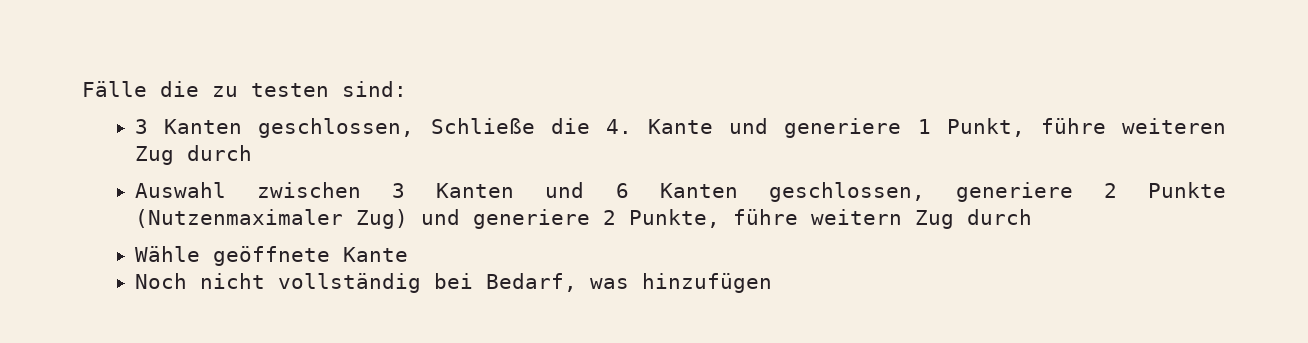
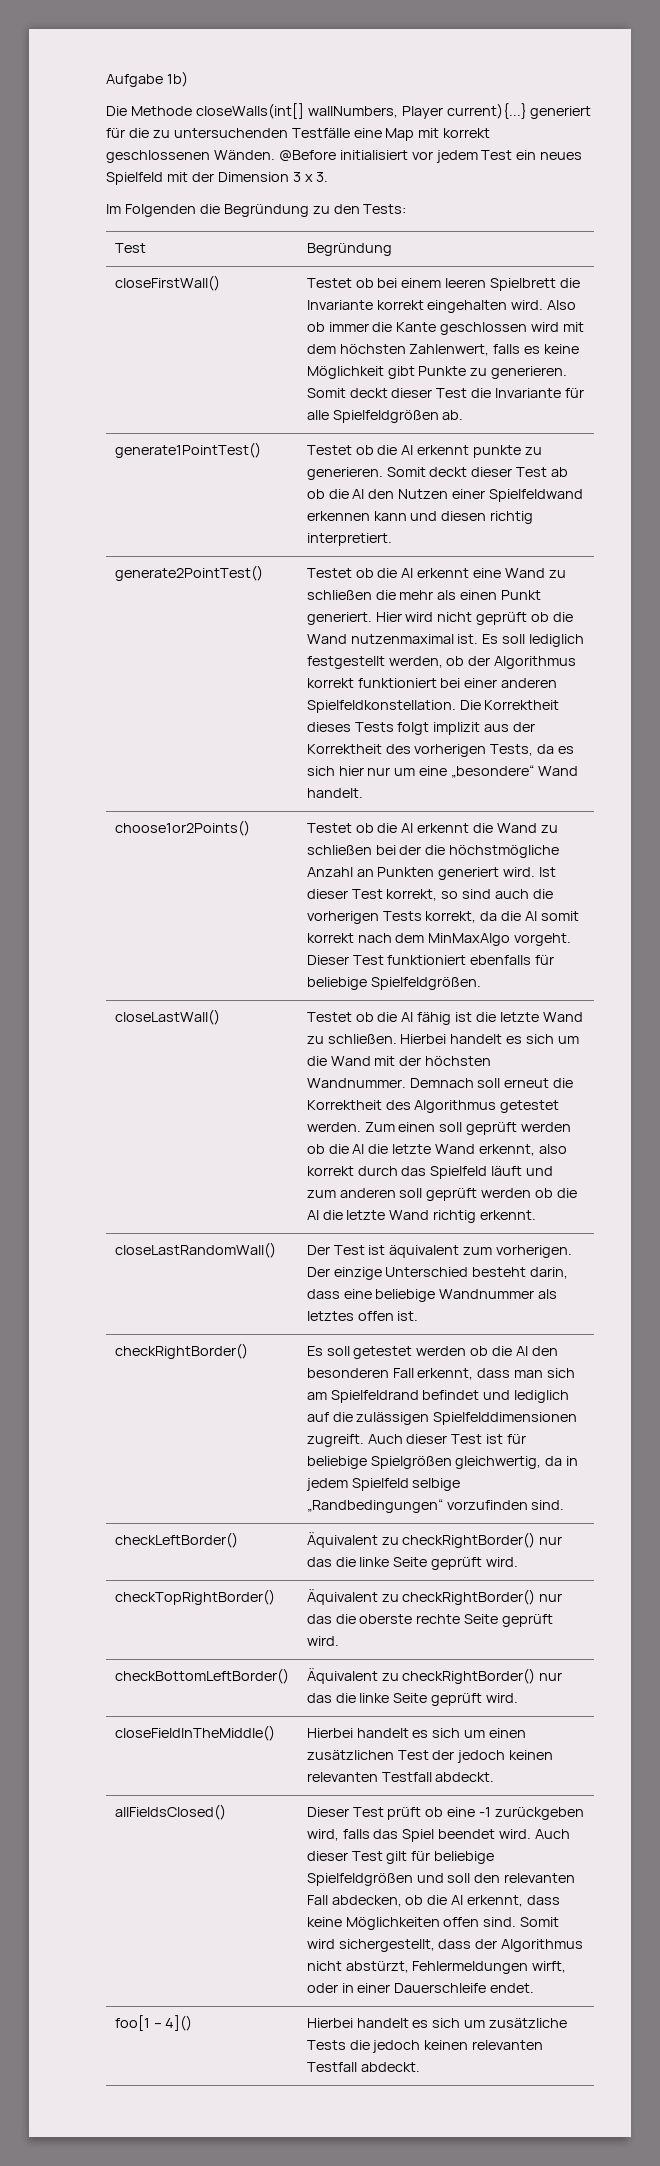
[82,81,407,97] [135,118,1227,138] [135,145,253,165] [135,182,1226,202] [135,209,1033,229] [135,246,409,266] [135,273,773,293] Fälle die zu testen sind: // 3 Kanten geschlossen, Schließe die 4. Kante und generiere 1 Punkt, führe weiteren Zug durch // Auswahl zwischen 3 Kanten und 6 Kanten geschlossen, generiere 2 Punkte (Nutzenmaximaler Zug) und generiere 2 Punkte, führe weitern Zug durch // Wähle geöffnete Kante // Noch nicht vollständig bei Bedarf, was hinzufügen -> [106,71,188,87] [106,103,592,119] [106,128,491,141] [106,150,583,163] [106,172,329,185] [106,204,407,217] [114,243,146,253] [306,243,392,256] [114,275,220,291] [306,278,581,291] [306,300,577,313] [306,322,585,335] [306,344,580,356] [306,366,568,379] [306,388,585,398] [306,410,464,423] [114,442,261,458] [306,445,543,458] [306,467,569,480] [306,489,584,502] [306,511,534,524] [306,533,392,546] [114,565,263,581] [306,568,567,578] [306,590,542,600] [306,612,574,625] [306,634,585,647] [306,656,577,669] [306,678,558,688] [306,700,560,713] [306,722,536,735] [306,744,575,757] [306,765,579,778] [306,788,363,798] [114,820,250,836] [306,823,559,833] [306,845,560,858] [306,867,557,880] [306,889,554,901] [306,911,580,924] [306,933,572,946] [306,955,555,965] [306,977,481,990] [114,1009,220,1025] [306,1012,583,1025] [306,1034,580,1044] [306,1056,492,1066] [306,1078,574,1088] [306,1100,560,1113] [306,1122,572,1135] [306,1144,568,1156] [306,1166,554,1179] [306,1188,578,1201] [306,1210,537,1223] [114,1242,276,1258] [306,1245,573,1258] [306,1267,569,1280] [306,1289,558,1302] [306,1311,419,1321] [114,1343,248,1359] [306,1346,559,1359] [306,1368,576,1380] [306,1390,570,1403] [306,1412,578,1425] [306,1434,527,1447] [306,1456,579,1469] [305,1478,461,1491] [306,1499,565,1513] [114,1532,238,1548] [306,1532,563,1548] [306,1557,519,1570] [114,1589,275,1605] [306,1589,563,1605] [306,1614,554,1627] [306,1636,339,1646] [114,1668,289,1684] [306,1668,563,1684] [306,1693,519,1706] [114,1725,275,1741] [306,1728,527,1738] [306,1750,554,1763] [306,1772,495,1782] [114,1804,226,1820] [306,1807,585,1820] [306,1829,571,1842] [306,1851,495,1864] [306,1873,576,1886] [306,1895,561,1907] [306,1917,560,1930] [306,1939,584,1952] [306,1961,567,1974] [306,1983,535,1993] [114,2015,193,2031] [306,2018,568,2028] [306,2040,544,2053] [306,2062,420,2072] Aufgabe 1b) // Die Methode closeWalls(int[] wallNumbers, Player current){...} generiert für die zu untersuchenden Testfälle eine Map mit korrekt geschlossenen Wänden. @Before initialisiert vor jedem Test ein neues Spielfeld mit der Dimension 3 x 3. // Im Folgenden die Begründung zu den Tests: // Test | Begründung // closeFirstWall() | Testet ob bei einem leeren Spielbrett die Invariante korrekt eingehalten wird. Also ob immer die Kante geschlossen wird mit dem höchsten Zahlenwert, falls es keine Möglichkeit gibt Punkte zu generieren. Somit deckt dieser Test die Invariante für alle Spielfeldgrößen ab. // generate1PointTest() | Testet ob die AI erkennt punkte zu generieren. Somit deckt dieser Test ab ob die AI den Nutzen einer Spielfeldwand erkennen kann und diesen richtig interpretiert. // generate2PointTest() | Testet ob die AI erkennt eine Wand zu schließen die mehr als einen Punkt generiert. Hier wird nicht geprüft ob die Wand nutzenmaximal ist. Es soll lediglich festgestellt werden, ob der Algorithmus korrekt funktioniert bei einer anderen Spielfeldkonstellation. Die Korrektheit dieses Tests folgt implizit aus der Korrektheit des vorherigen Tests, da es sich hier nur um eine „besondere“ Wand handelt. // choose1or2Points() | Testet ob die AI erkennt die Wand zu schließen bei der die höchstmögliche Anzahl an Punkten generiert wird. Ist dieser Test korrekt, so sind auch die vorherigen Tests korrekt, da die AI somit korrekt nach dem MinMaxAlgo vorgeht. Dieser Test funktioniert ebenfalls für beliebige Spielfeldgrößen. // closeLastWall() | Testet ob die AI fähig ist die letzte Wand zu schließen. Hierbei handelt es sich um die Wand mit der höchsten Wandnummer. Demnach soll erneut die Korrektheit des Algorithmus getestet werden. Zum einen soll geprüft werden ob die AI die letzte Wand erkennt, also korrekt durch das Spielfeld läuft und zum anderen soll geprüft werden ob die AI die letzte Wand richtig erkennt. // closeLastRandomWall() | Der Test ist äquivalent zum vorherigen. Der einzige Unterschied besteht darin, dass eine beliebige Wandnummer als letztes offen ist. // checkRightBorder() | Es soll getestet werden ob die AI den besonderen Fall erkennt, dass man sich am Spielfeldrand befindet und lediglich auf die zulässigen Spielfelddimensionen zugreift. Auch dieser Test ist für beliebige Spielgrößen gleichwertig, da in jedem Spielfeld selbige „Randbedingungen“ vorzufinden sind. // checkLeftBorder() | Äquivalent zu checkRightBorder() nur das die linke Seite geprüft wird. // checkTopRightBorder() | Äquivalent zu checkRightBorder() nur das die oberste rechte Seite geprüft wird. // checkBottomLeftBorder() | Äquivalent zu checkRightBorder() nur das die linke Seite geprüft wird. // closeFieldInTheMiddle() | Hierbei handelt es sich um einen zusätzlichen Test der jedoch keinen relevanten Testfall abdeckt. // allFieldsClosed() | Dieser Test prüft ob eine -1 zurückgeben wird, falls das Spiel beendet wird. Auch dieser Test gilt für beliebige Spielfeldgrößen und soll den relevanten Fall abdecken, ob die AI erkennt, dass keine Möglichkeiten offen sind. Somit wird sichergestellt, dass der Algorithmus nicht abstürzt, Fehlermeldungen wirft, oder in einer Dauerschleife endet. // foo[1 – 4]() | Hierbei handelt es sich um zusätzliche Tests die jedoch keinen relevanten Testfall abdeckt.

